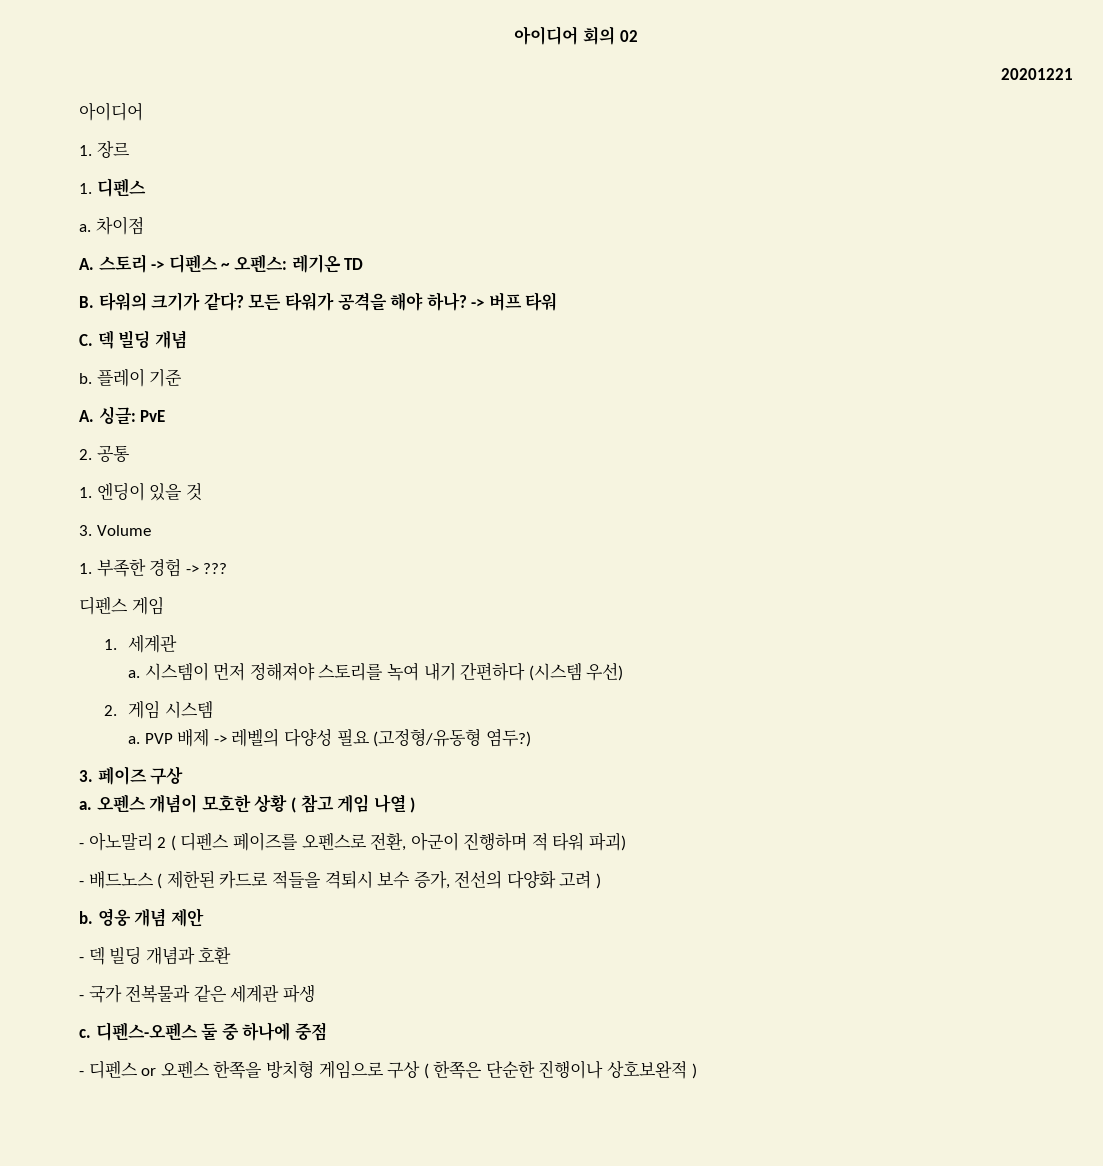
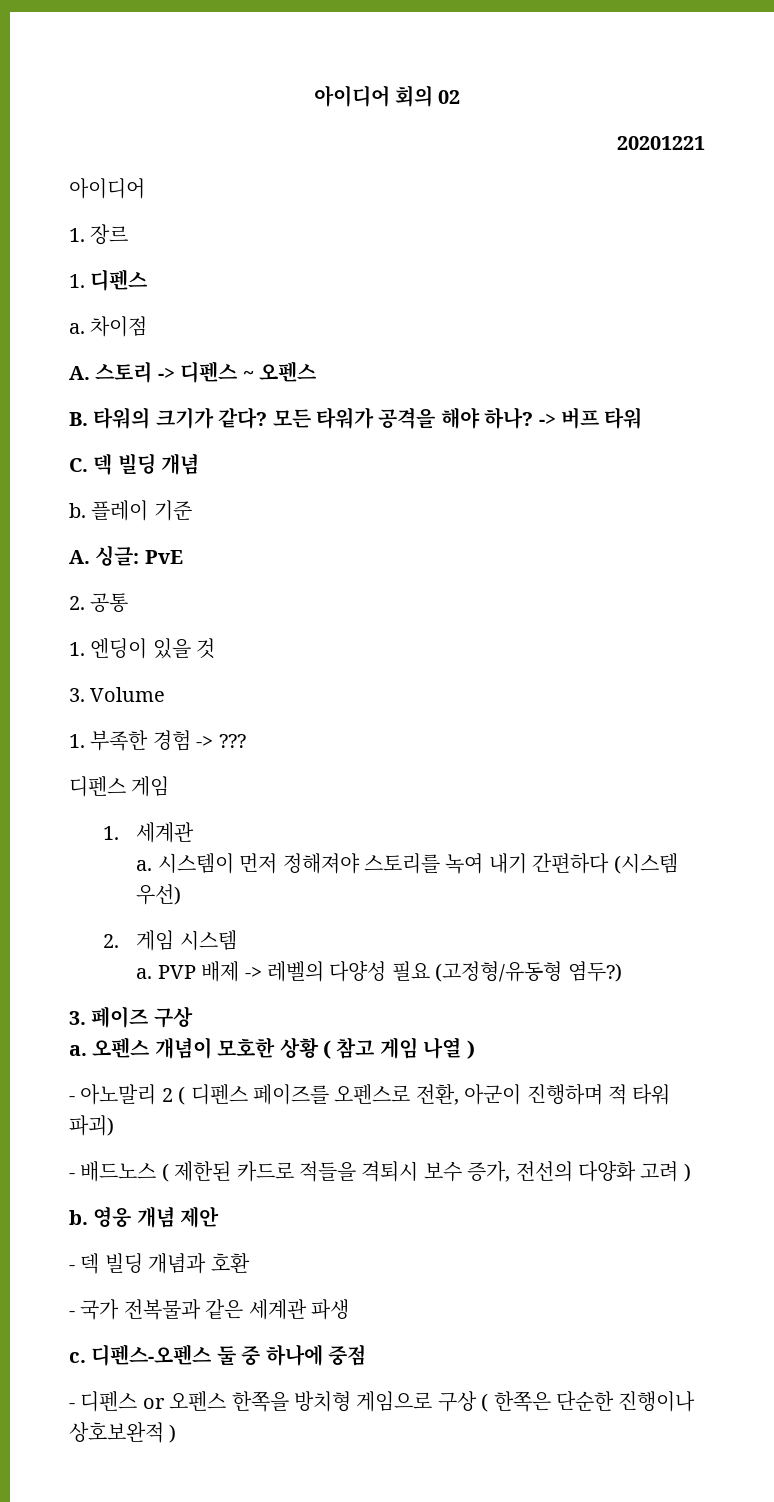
[233,254,364,273] 오펜스: 레기온 TD -> [259,361,316,382] 오펜스

